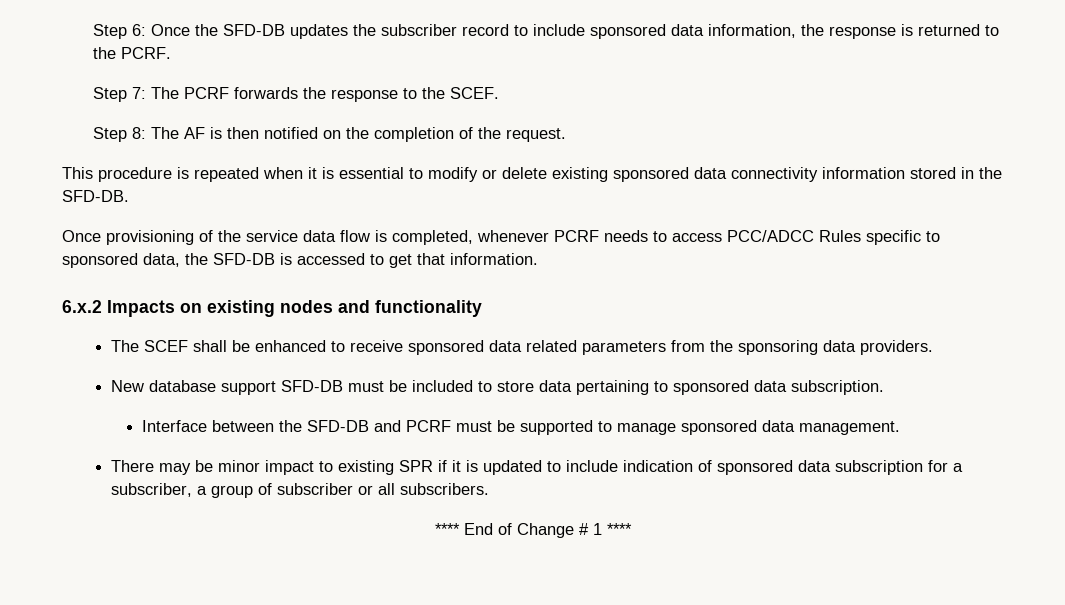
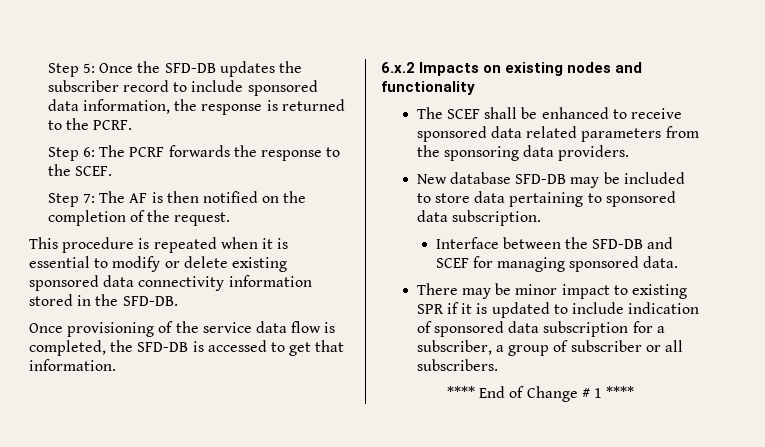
[92,24,146,39] Step 6: -> [47,63,95,77] Step 5:
[131,87,146,99] 7: -> [82,147,95,157] 6:
[131,127,146,139] 8: -> [82,194,95,203] 7:
[477,230,940,245] [62,253,180,268] whenever PCRF needs to access PCC/ADCC Rules specific to sponsored data, -> (106, 348) none
[221,380,385,395] support SFD-DB must -> [515,174,600,188] SFD-DB may
[406,420,901,435] PCRF must be supported to manage sponsored data management. -> [435,256,679,272] SCEF for managing sponsored data.

